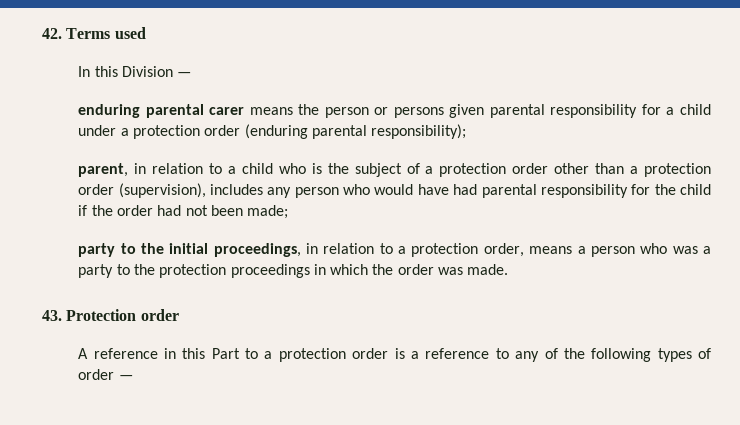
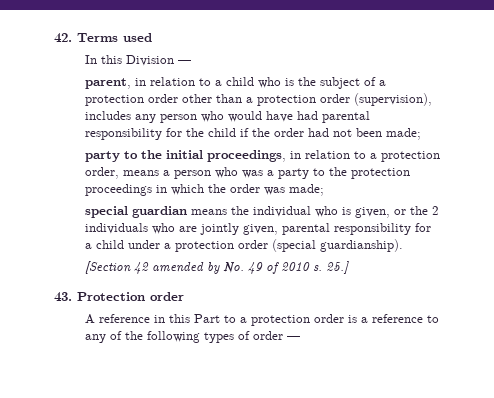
[78,104,711,118] [78,124,467,139] // enduring parental carer means the person or persons given parental responsibility for a child under a protection order (enduring parental responsibility); -> (191, 62) none
[467,264,509,275] made. -> [288,184,324,196] [84,206,439,218] [84,223,431,235] [84,239,403,252] [84,261,349,274] made; // special guardian means the individual who is given, or the 2 individuals who are jointly given, parental responsibility for a child under a protection order (special guardianship). // [Section 42 amended by No. 49 of 2010 s. 25.]

